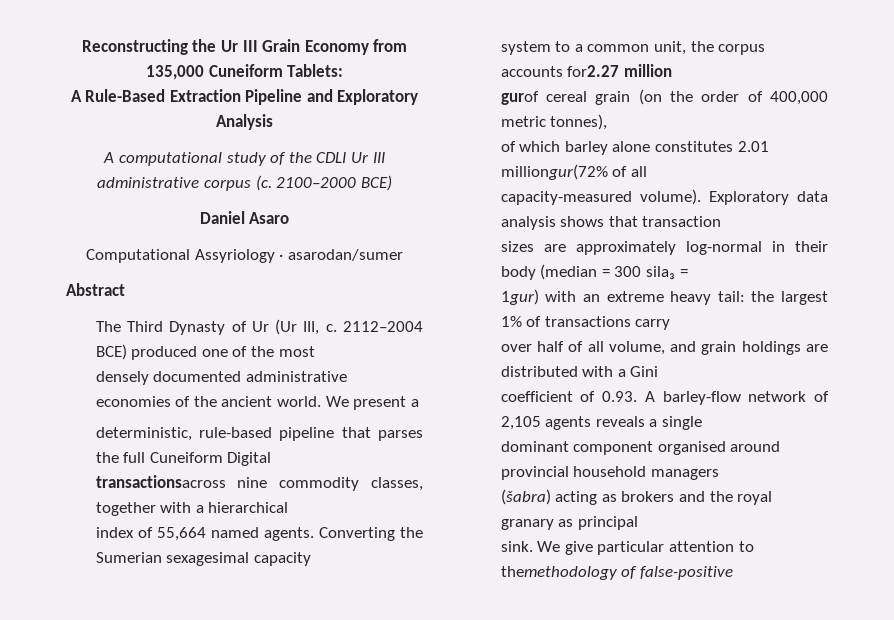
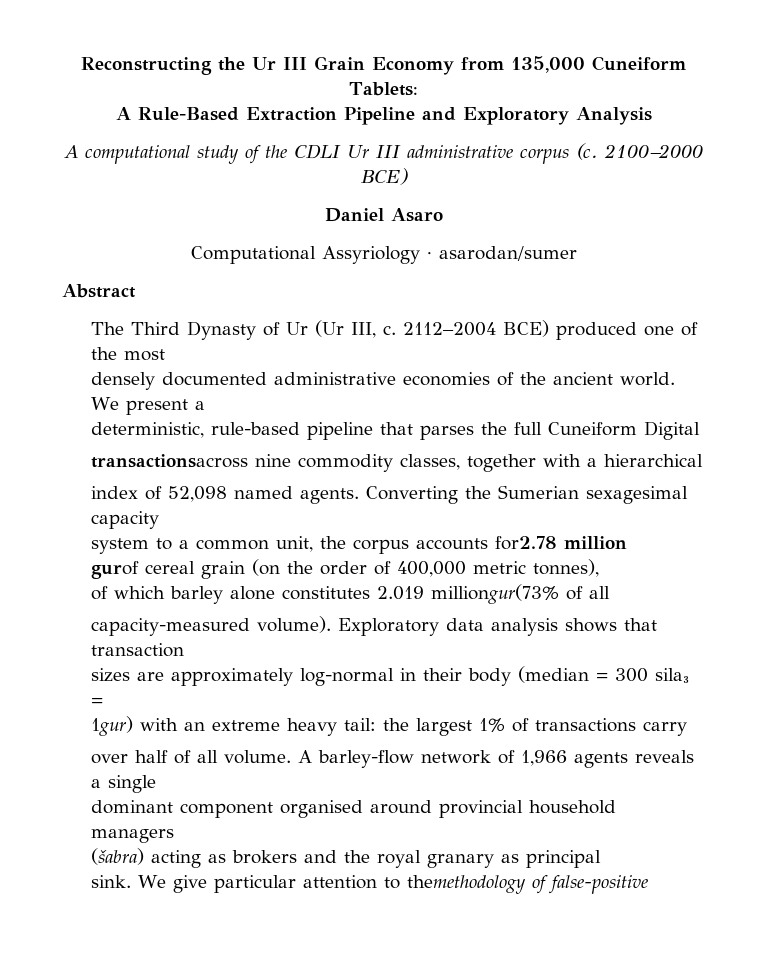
[156,527,206,541] 55,664 -> [167,486,227,502] 52,098
[567,65,620,77] for2.27 -> [494,536,557,550] for2.78
[737,141,769,152] [500,164,608,180] 2.01 milliongur(72% -> [376,584,559,604] 2.019 milliongur(73%
[608,341,828,355] [500,366,659,377] [500,391,638,402] volume, and grain holdings are distributed with a Gini // coefficient of 0.93. -> [223,750,291,764] volume.
[500,416,541,430] 2,105 -> [520,750,567,766] 1,966

